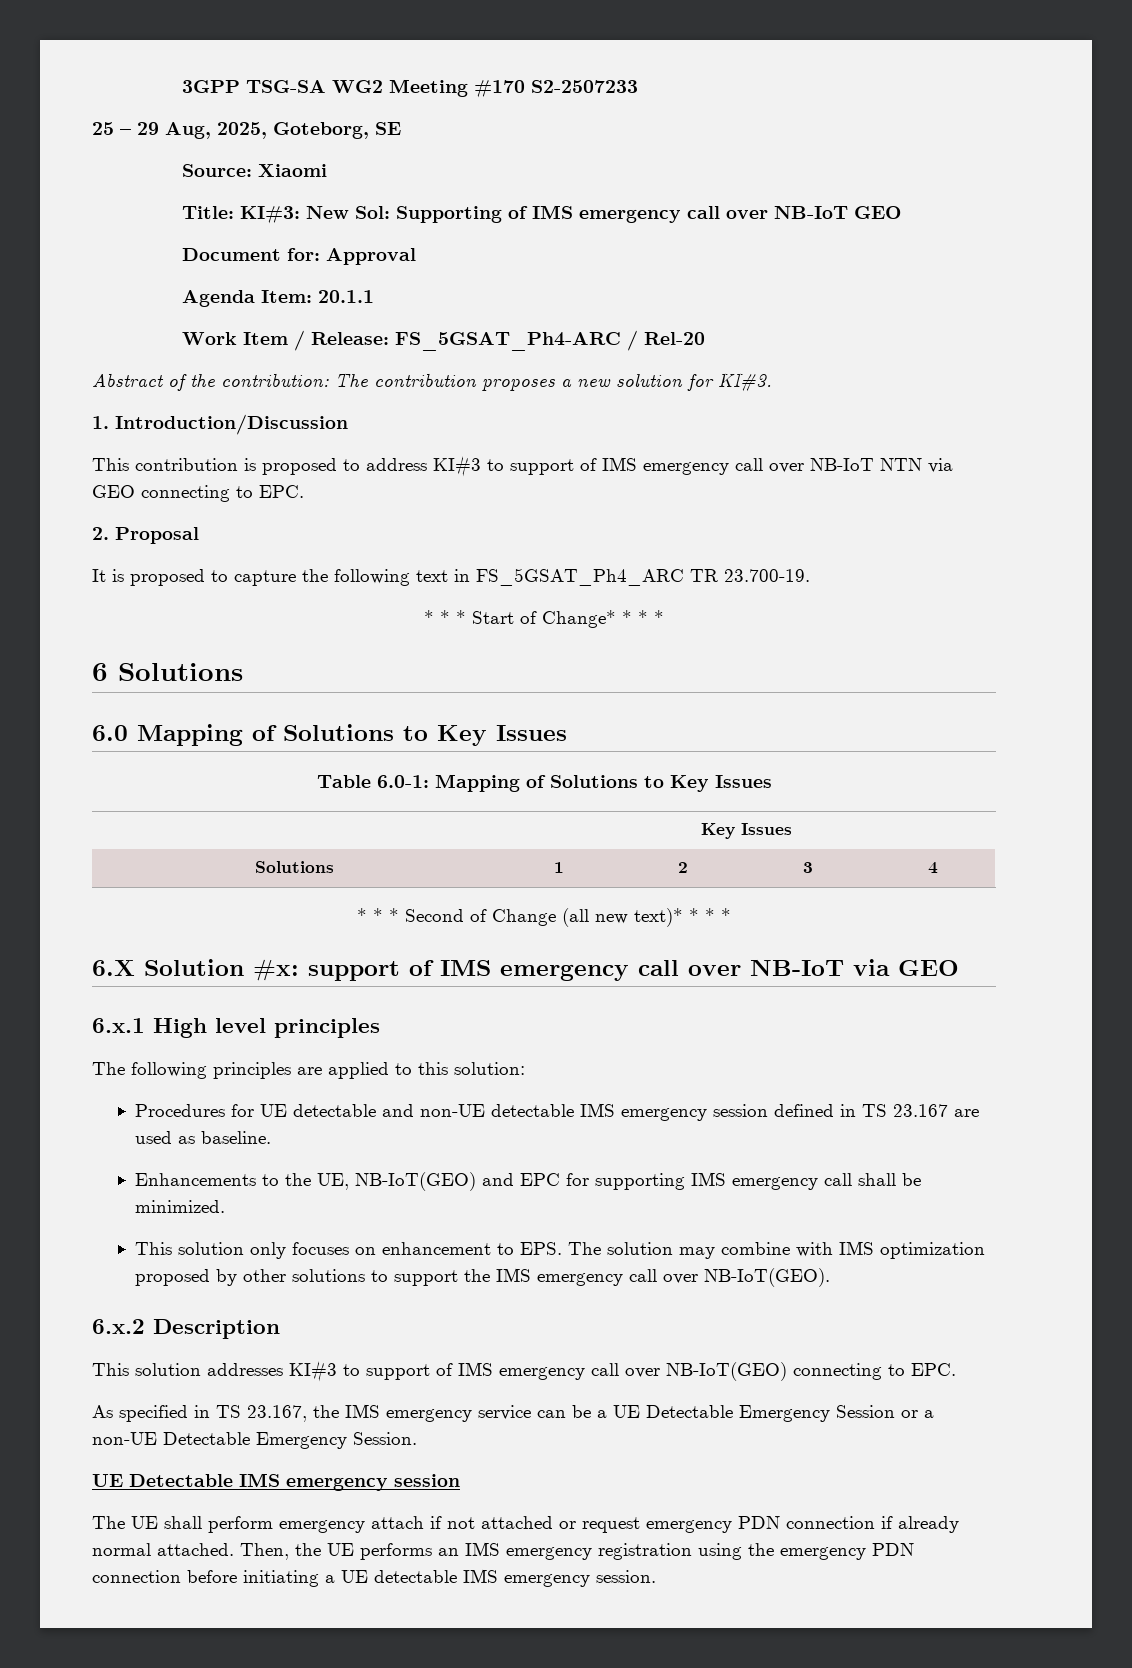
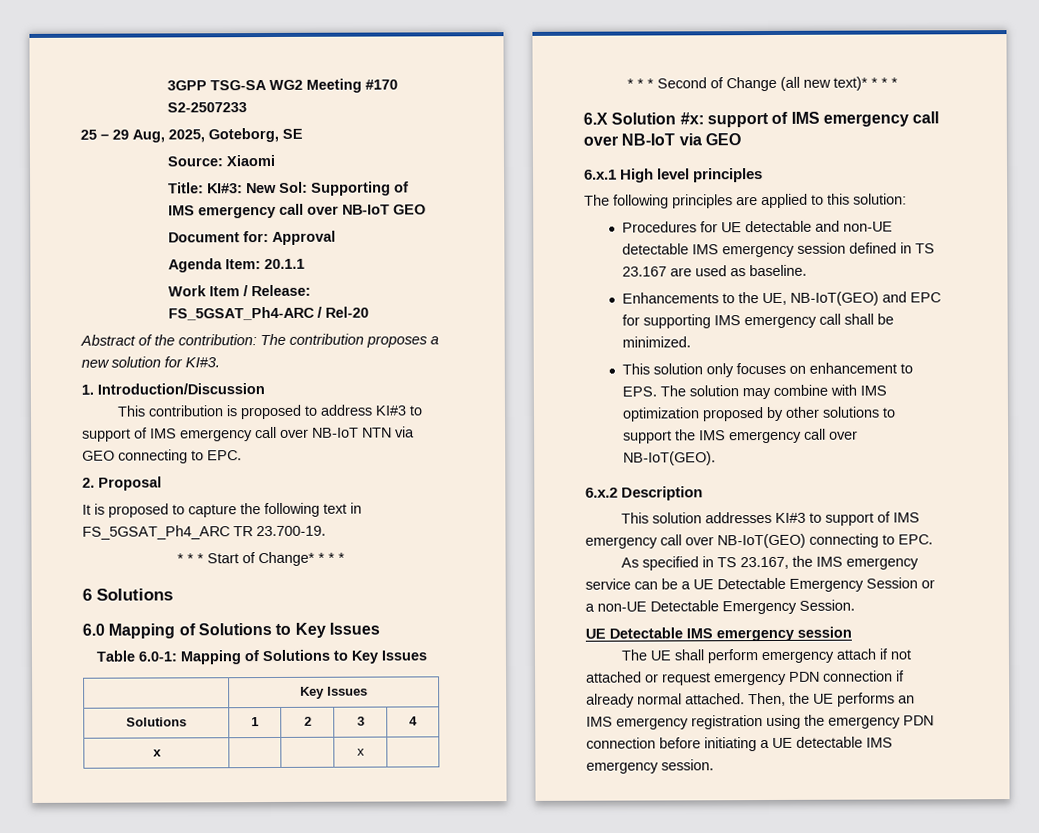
(938, 868) none -> [152,749,162,757] [356,748,365,756] // x | | | x |

